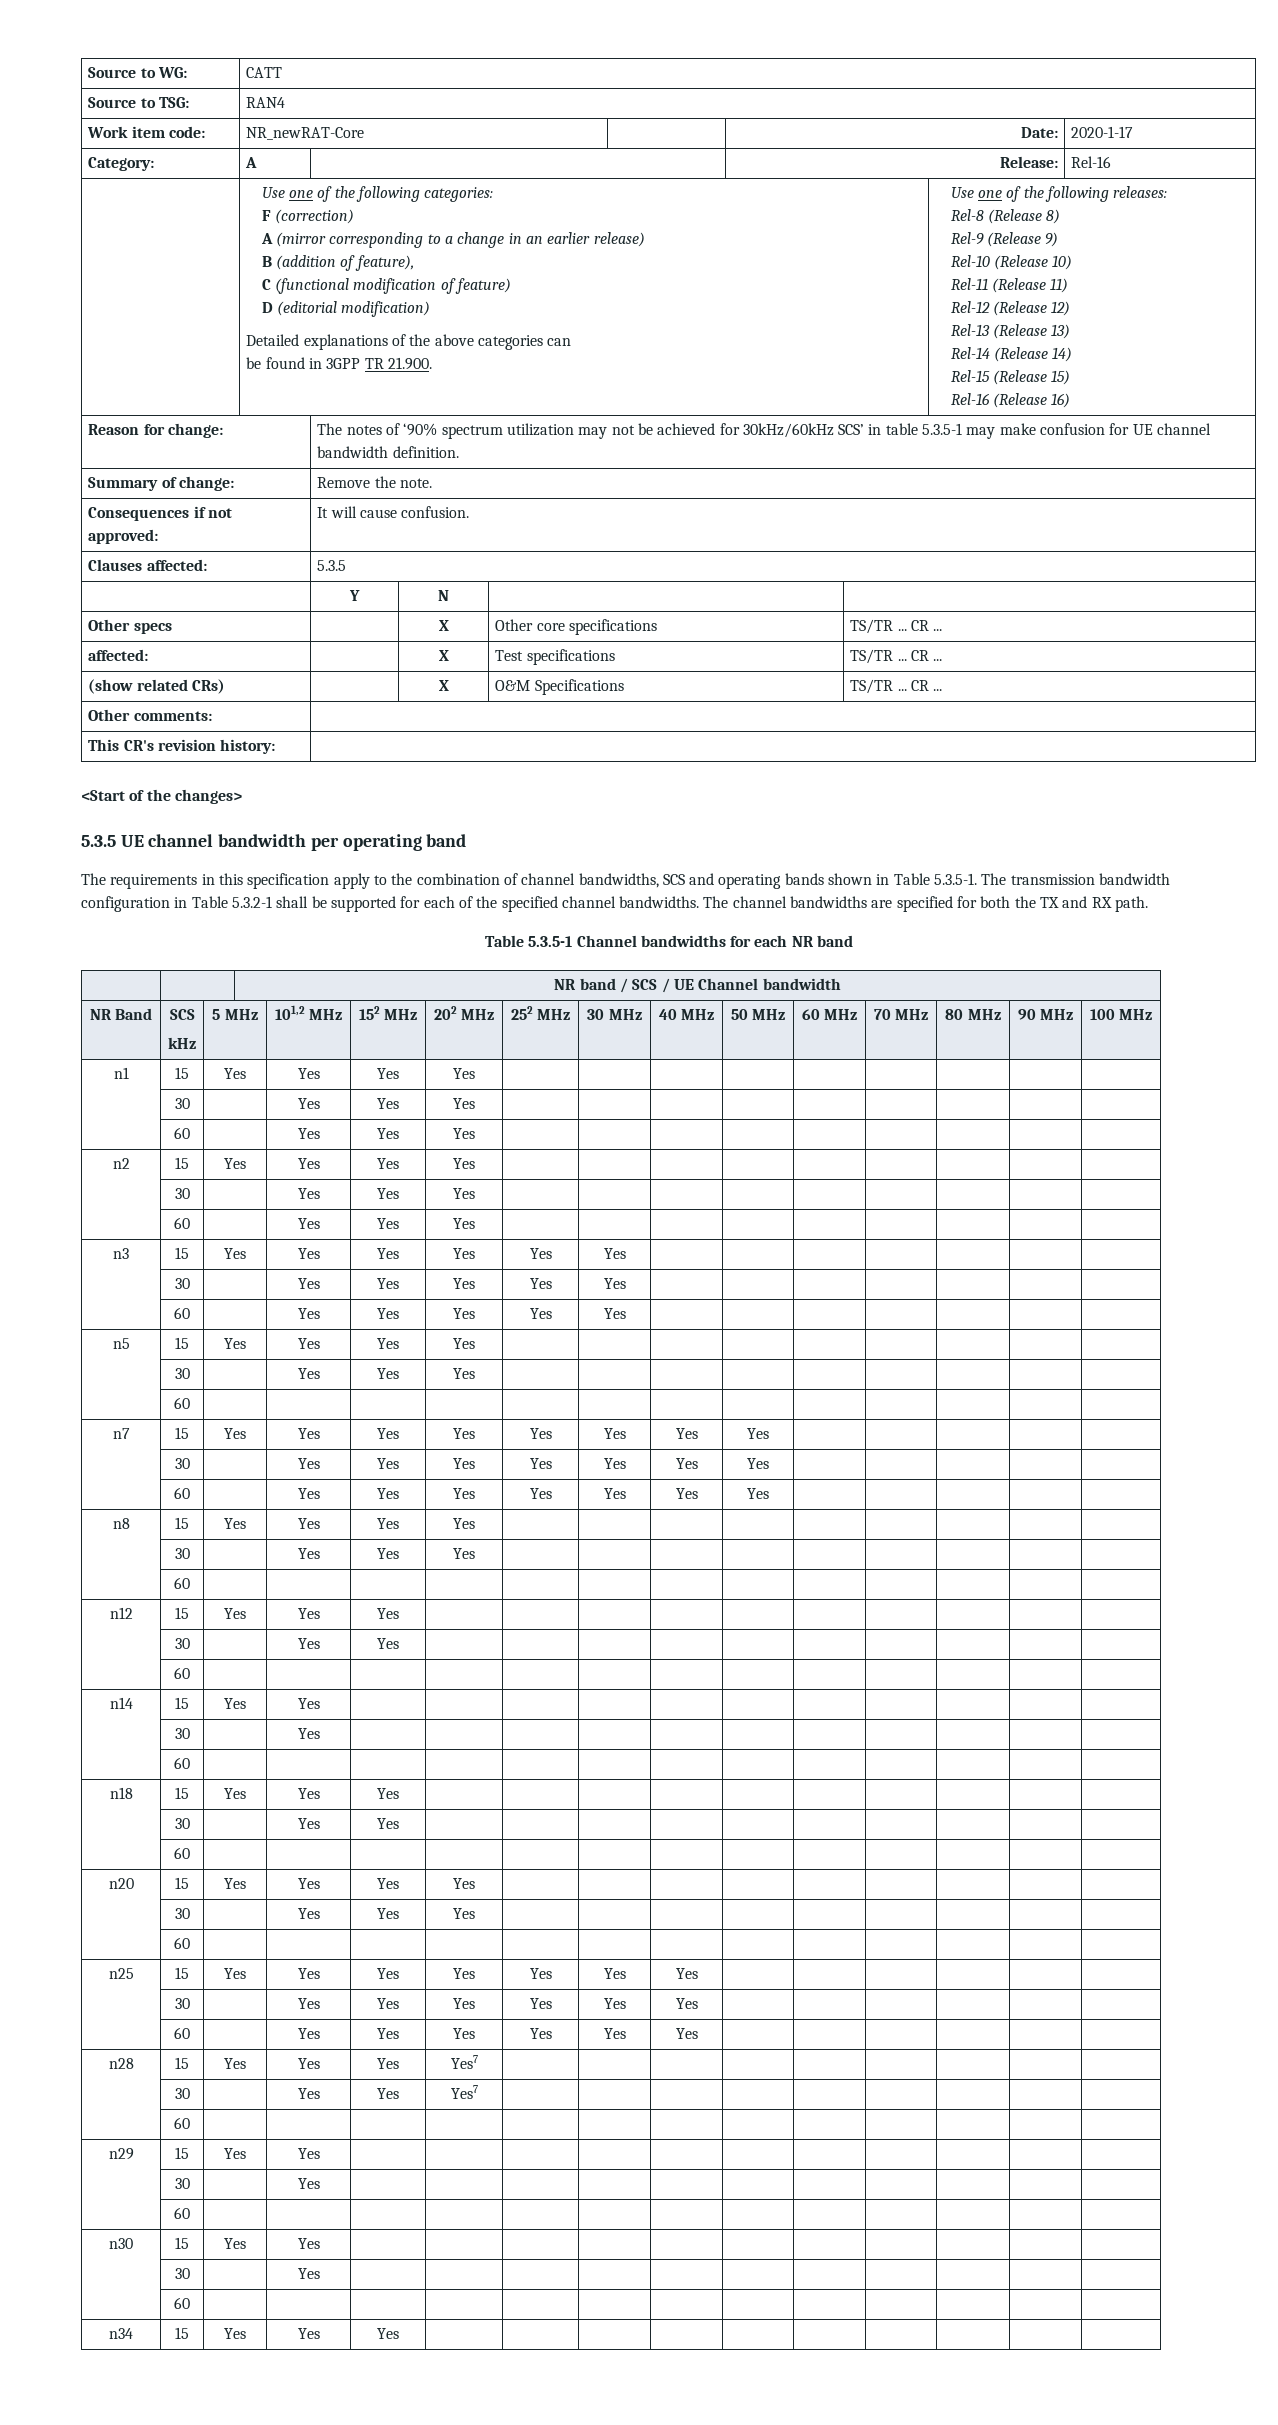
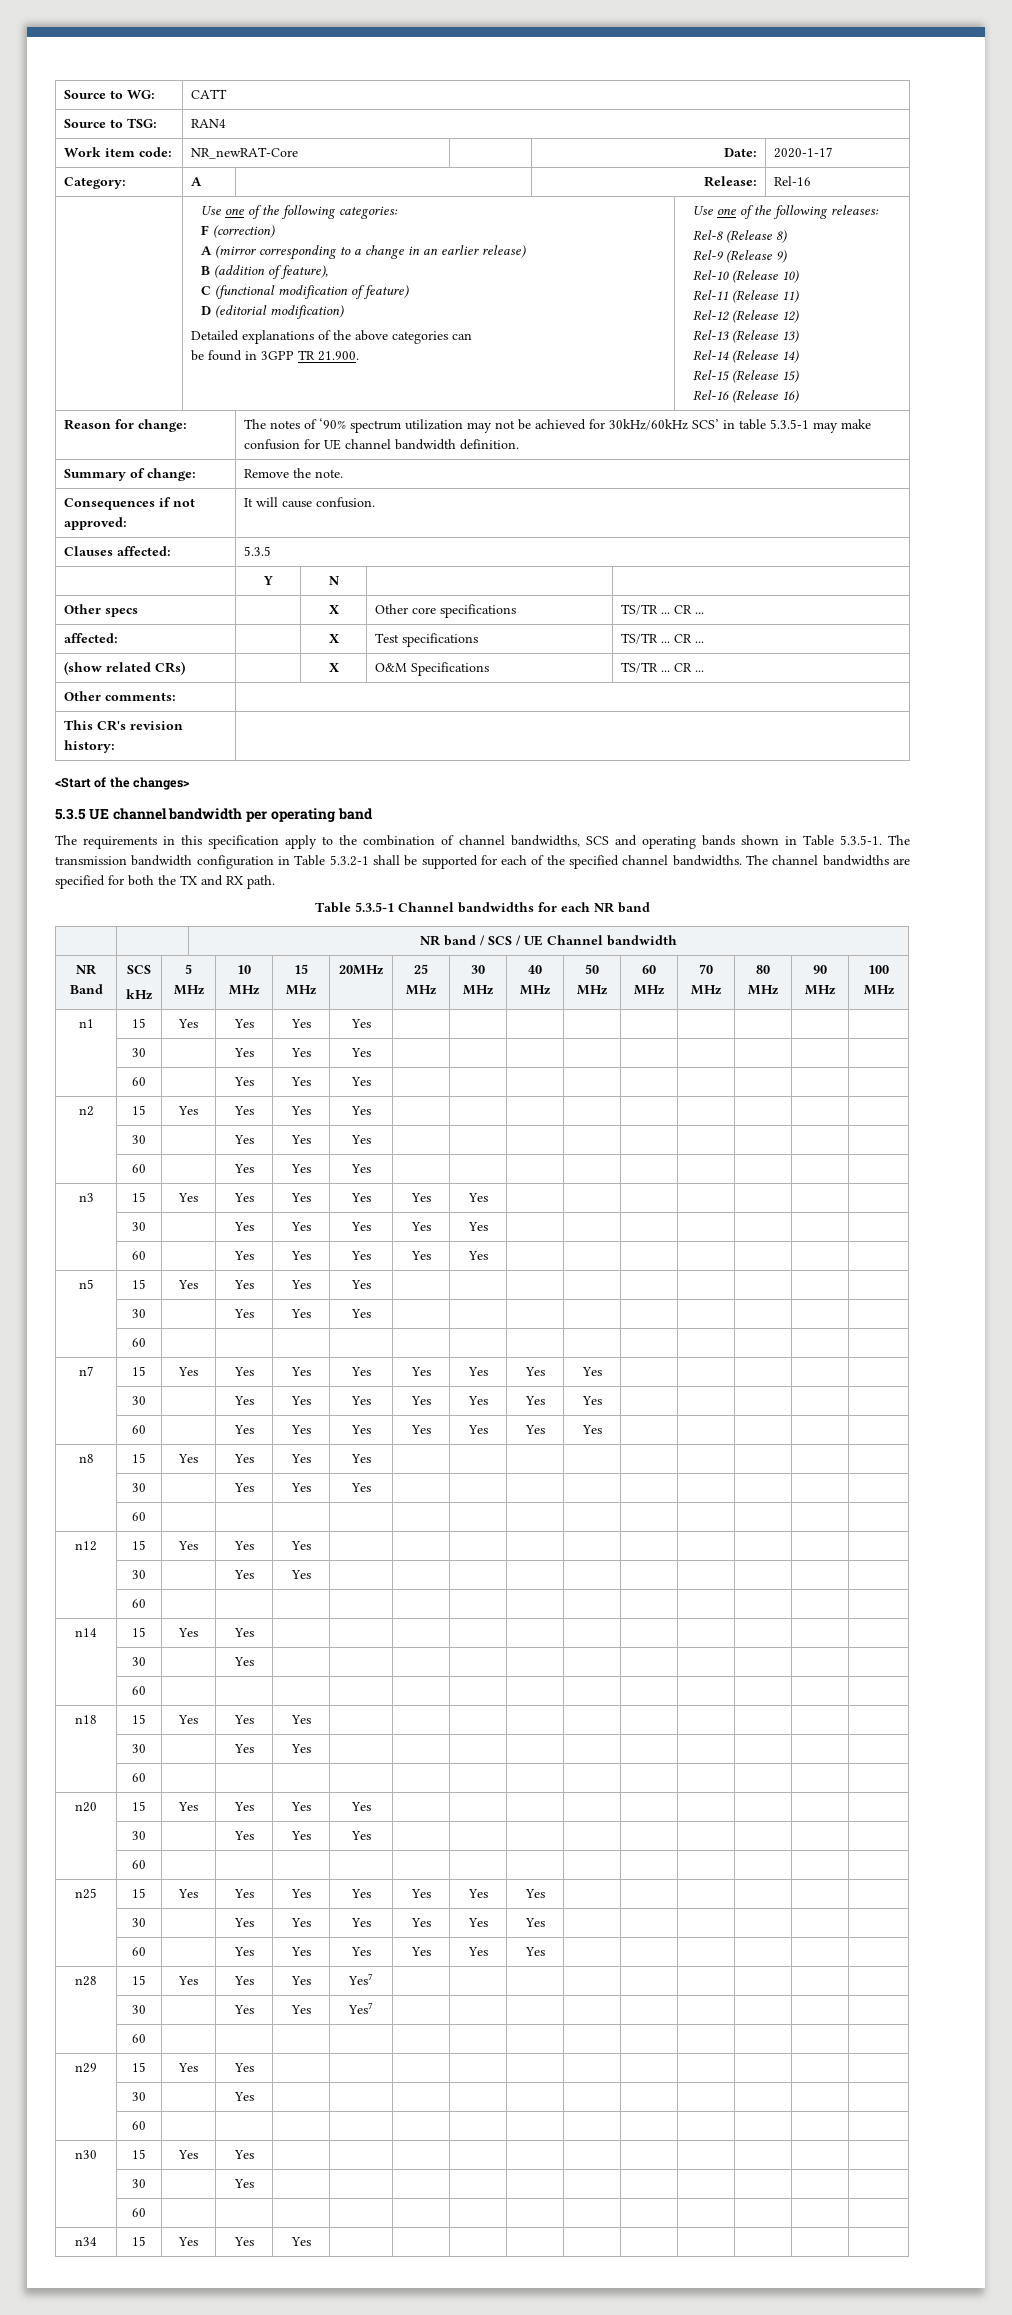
[274,1005,343,1020] [358,1006,418,1020] [433,1006,495,1020] [510,1006,533,1020] 101,2 MHz | 152 MHz | 202 MHz | 252 -> [237,965,251,974] [229,985,259,995] [294,964,308,974] [286,985,316,995] [339,965,383,975] [414,964,428,974] 10 MHz | 15 MHz | 20MHz | 25

